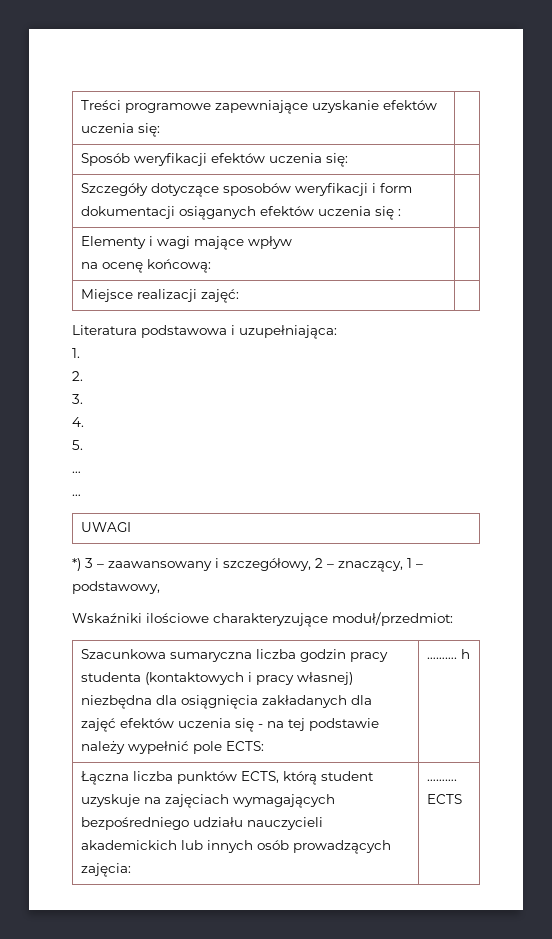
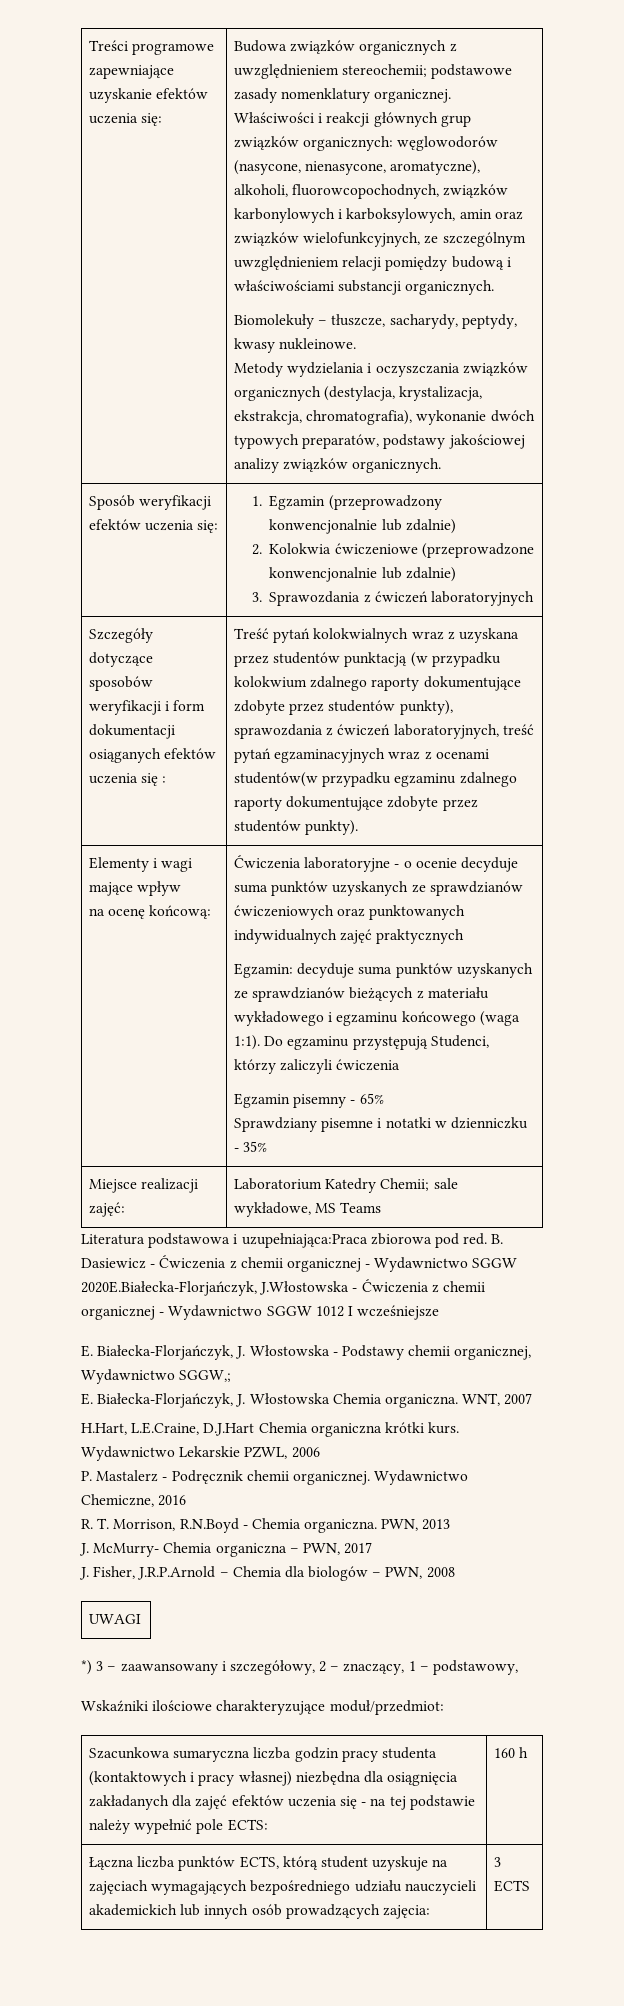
(160, 130) none -> [234,40,457,55] [234,64,513,79] [234,88,452,103] [234,112,471,127] [234,136,499,151] [234,160,481,175] [234,184,509,199] [234,208,523,223] [234,232,526,247] [234,256,511,271] [234,280,495,295] [234,314,517,329] [234,338,357,353] [234,362,528,377] [234,386,483,401] [234,410,535,425] [234,434,525,449] [234,458,442,473] Budowa związków organicznych z uwzględnieniem stereochemii; podstawowe zasady nomenklatury organicznej. Właściwości i reakcji głównych grup związków organicznych: węglowodorów (nasycone, nienasycone, aromatyczne), alkoholi, fluorowcopochodnych, związków karbonylowych i karboksylowych, amin oraz związków wielofunkcyjnych, ze szczególnym uwzględnieniem relacji pomiędzy budową i właściwościami substancji organicznych. // Biomolekuły – tłuszcze, sacharydy, peptydy, kwasy nukleinowe. // Metody wydzielania i oczyszczania związków organicznych (destylacja, krystalizacja, ekstrakcja, chromatografia), wykonanie dwóch typowych preparatów, podstawy jakościowej analizy związków organicznych.
(348, 160) none -> [251,495,442,510] [269,519,456,534] [251,543,534,558] [269,567,456,582] [251,591,534,606] 1. Egzamin (przeprowadzony konwencjonalnie lub zdalnie) // 2. Kolokwia ćwiczeniowe (przeprowadzone konwencjonalnie lub zdalnie) // 3. Sprawozdania z ćwiczeń laboratoryjnych
(401, 212) none -> [234,628,520,643] [234,652,501,667] [234,676,521,691] [234,700,453,715] [234,724,534,739] [234,748,489,763] [234,772,517,787] [234,796,478,811] [234,820,359,835] Treść pytań kolokwialnych wraz z uzyskana przez studentów punktacją (w przypadku kolokwium zdalnego raporty dokumentujące zdobyte przez studentów punkty), sprawozdania z ćwiczeń laboratoryjnych, treść pytań egzaminacyjnych wraz z ocenami studentów(w przypadku egzaminu zdalnego raporty dokumentujące zdobyte przez studentów punkty).
[80,289,239,303] [72,325,337,339] [72,348,80,358] [72,371,83,381] [72,394,83,404] [72,417,84,427] [72,440,83,450] [72,471,81,473] [72,494,81,496] // Miejsce realizacji zajęć: | // Literatura podstawowa i uzupełniająca: // 1. // 2. // 3. // 4. // 5. // … // … -> [234,855,519,872] [234,881,523,896] [234,905,466,920] [234,929,465,944] [234,963,533,978] [234,987,489,1002] [234,1011,520,1026] [234,1035,489,1050] [234,1059,401,1074] [234,1093,384,1108] [234,1117,529,1132] [234,1141,268,1152] [89,1178,199,1193] [89,1202,126,1217] [234,1178,458,1193] [234,1202,382,1217] [81,1233,504,1248] [81,1255,518,1272] [81,1279,485,1296] [81,1305,440,1320] [81,1345,532,1360] [81,1369,232,1384] [81,1393,533,1408] [81,1422,460,1437] [81,1446,320,1461] [81,1470,469,1485] [81,1494,187,1507] [81,1518,451,1533] [79,1542,373,1557] [79,1566,455,1581] Ćwiczenia laboratoryjne - o ocenie decyduje suma punktów uzyskanych ze sprawdzianów ćwiczeniowych oraz punktowanych indywidualnych zajęć praktycznych // Egzamin: decyduje suma punktów uzyskanych ze sprawdzianów bieżących z materiału wykładowego i egzaminu końcowego (waga 1:1). Do egzaminu przystępują Studenci, którzy zaliczyli ćwiczenia // Egzamin pisemny - 65% // Sprawdziany pisemne i notatki w dzienniczku - 35% // Miejsce realizacji zajęć: | Laboratorium Katedry Chemii; sale wykładowe, MS Teams // Literatura podstawowa i uzupełniająca:Praca zbiorowa pod red. B. Dasiewicz - Ćwiczenia z chemii organicznej - Wydawnictwo SGGW 2020E.Białecka-Florjańczyk, J.Włostowska - Ćwiczenia z chemii organicznej - Wydawnictwo SGGW 1012 I wcześniejsze // E. Białecka-Florjańczyk, J. Włostowska - Podstawy chemii organicznej, Wydawnictwo SGGW,; // E. Białecka-Florjańczyk, J. Włostowska Chemia organiczna. WNT, 2007 // H.Hart, L.E.Craine, D.J.Hart Chemia organiczna krótki kurs. Wydawnictwo Lekarskie PZWL, 2006 // P. Mastalerz - Podręcznik chemii organicznej. Wydawnictwo Chemiczne, 2016 // R. T. Morrison, R.N.Boyd - Chemia organiczna. PWN, 2013 // J. McMurry- Chemia organiczna – PWN, 2017 // J. Fisher, J.R.P.Arnold – Chemia dla biologów – PWN, 2008
[426,657,457,659] ………. -> [494,1748,516,1758] 160
[426,779,457,781] ………. -> [494,1857,502,1867] 3

